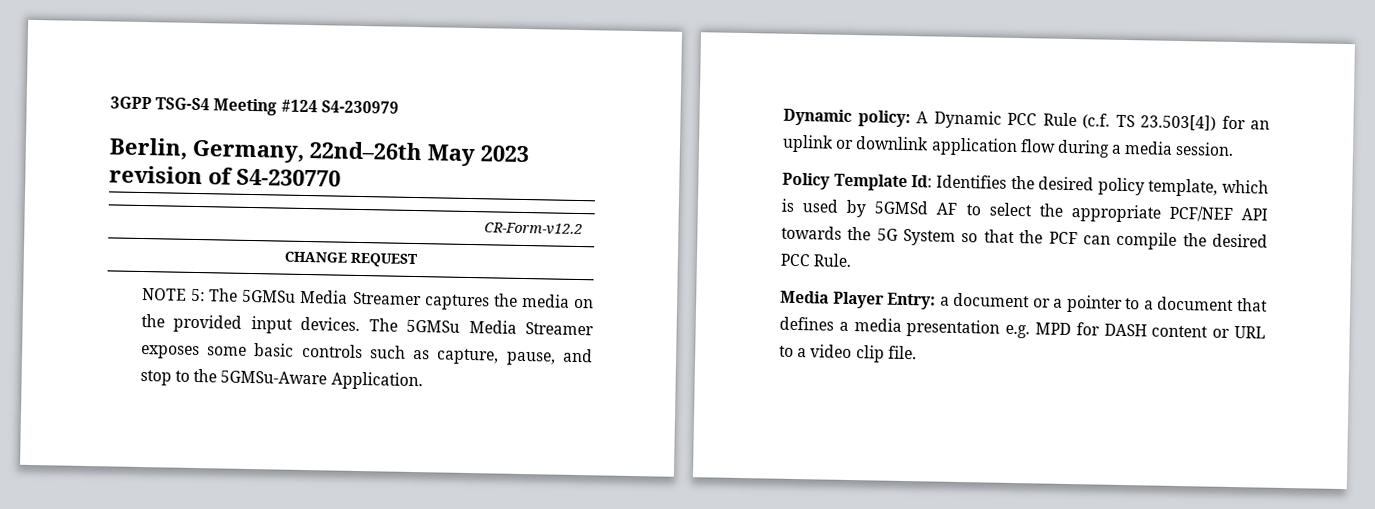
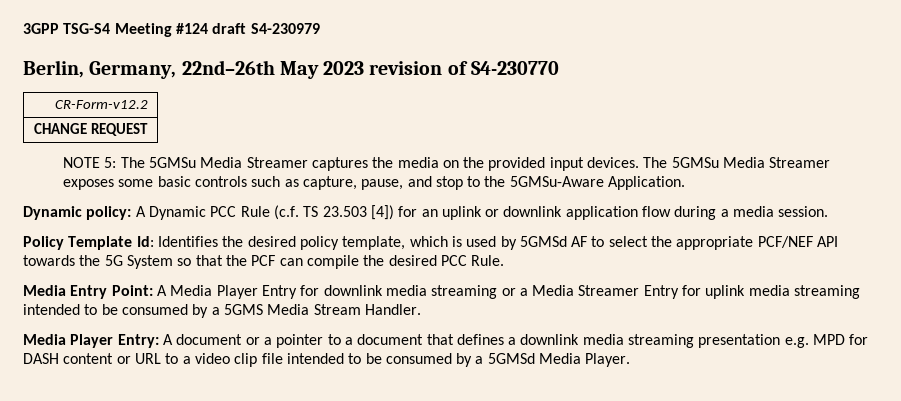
(318, 106) none -> [212,23,247,34] draft
[1140,114,1216,131] 23.503[4]) -> [322,205,394,220] 23.503 [4])
(853, 260) none -> [23,285,861,299] [23,304,421,318] // Media Entry Point: A Media Player Entry for downlink media streaming or a Media Streamer Entry for uplink media streaming intended to be consumed by a 5GMS Media Stream Handler.
[939,296,950,306] a -> [162,334,173,345] A
[853,318,902,332] media -> [520,334,695,348] downlink media streaming
[887,345,917,360] file. -> [261,353,631,367] file intended to be consumed by a 5GMSd Media Player.

